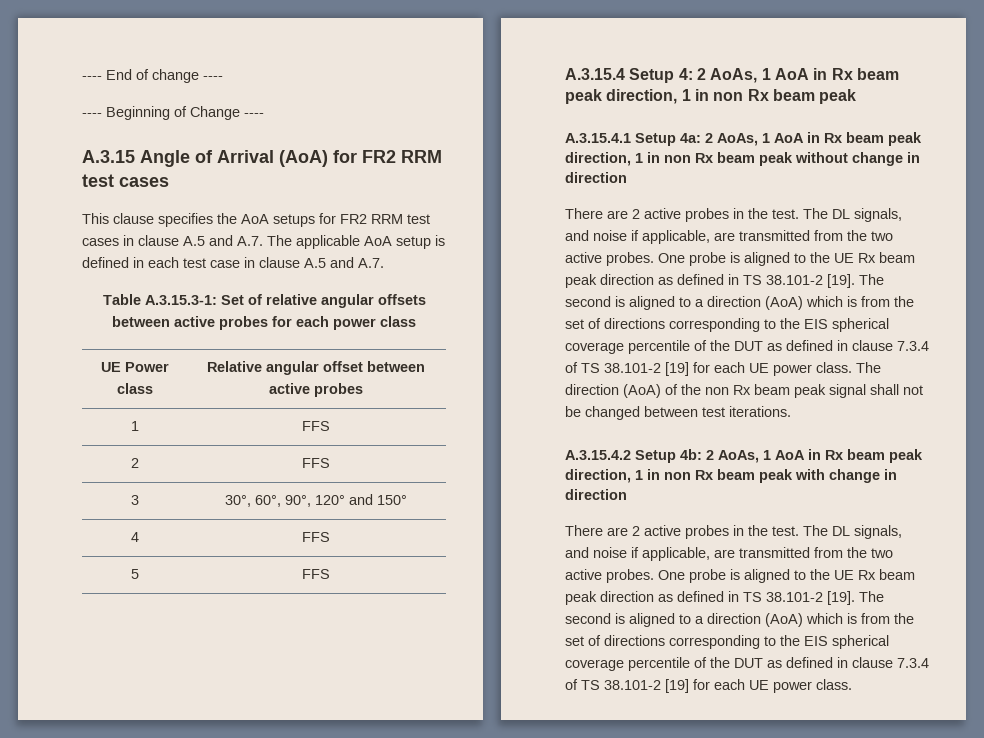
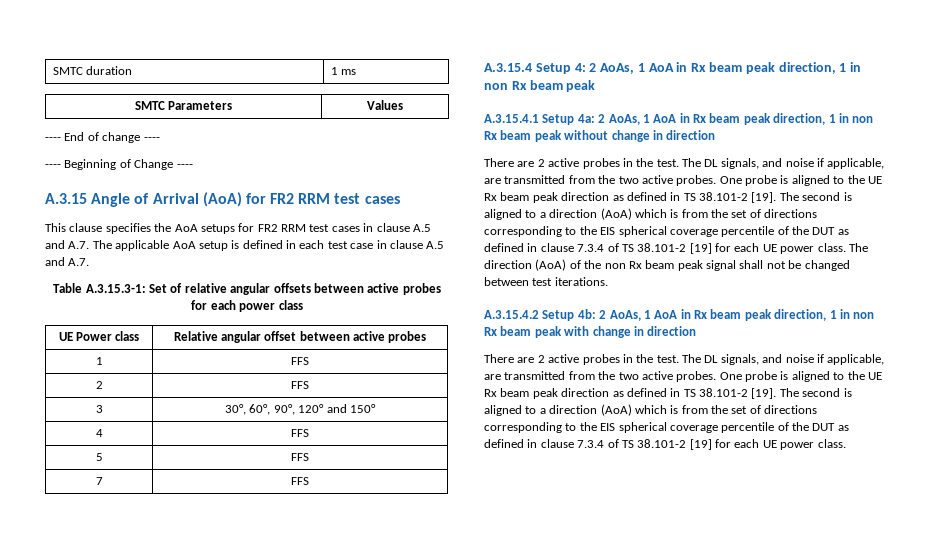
(82, 78) none -> [53,66,133,75] [331,67,357,75] [134,101,233,110] [367,100,403,110] SMTC duration | 1 ms // SMTC Parameters | Values //
(330, 574) none -> [95,477,103,485] [291,477,309,485] // 7 | FFS

